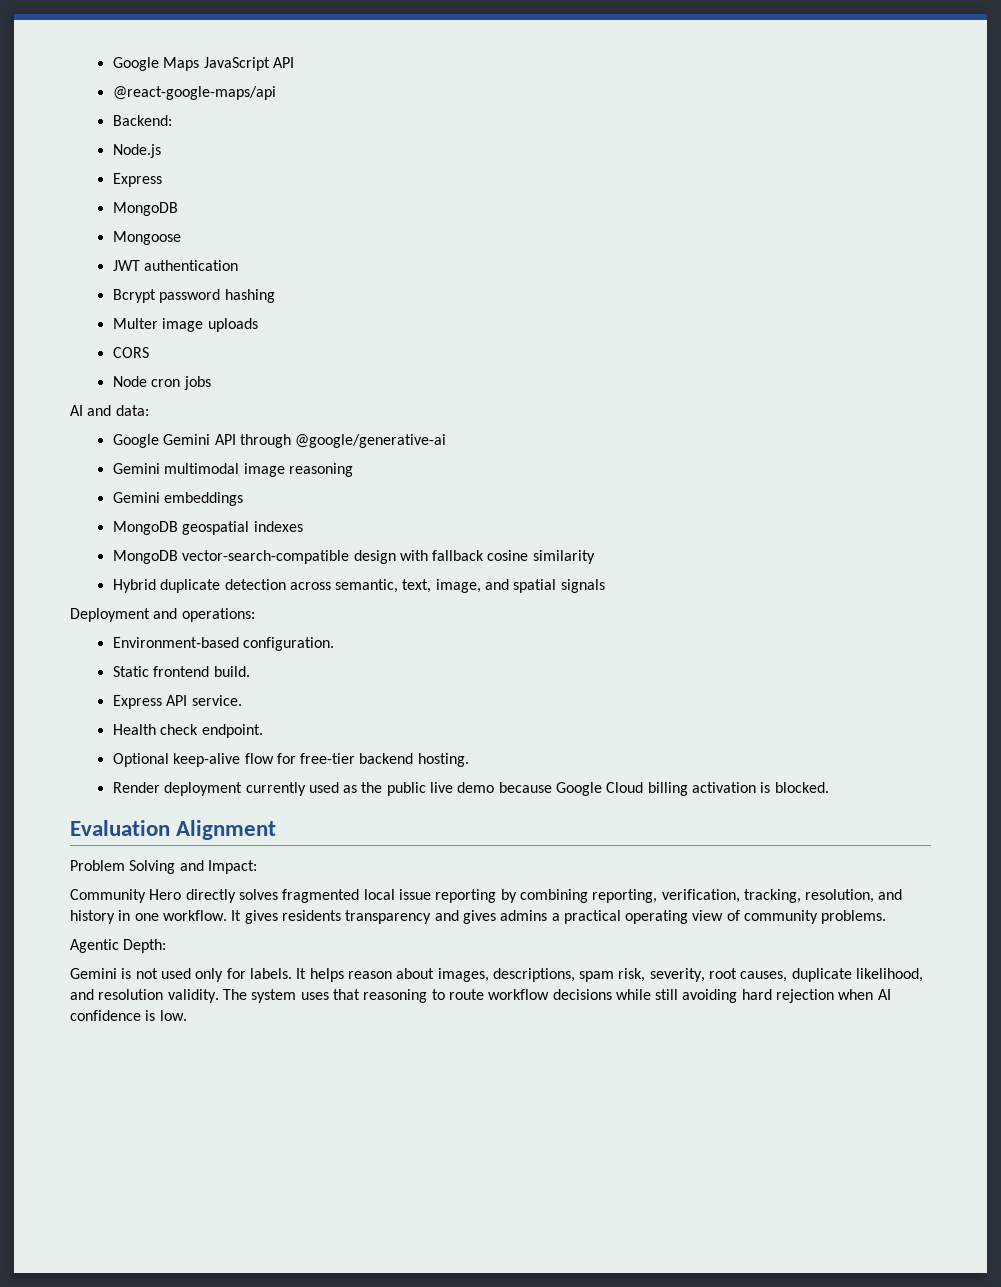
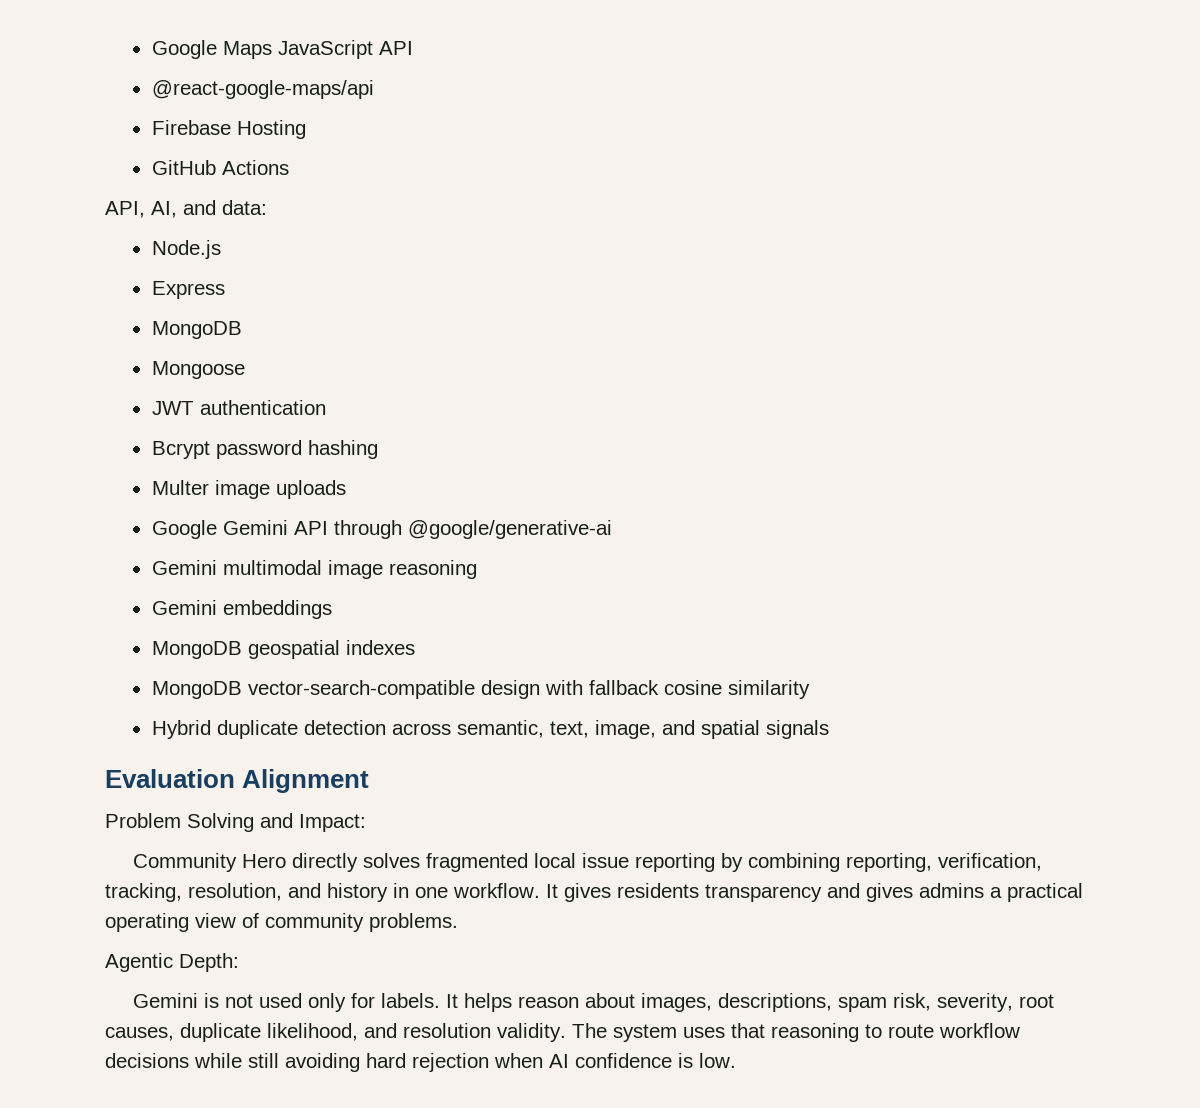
[112,115,172,126] Backend: -> [151,120,306,139] [151,160,289,175] [105,200,267,218] Firebase Hosting // GitHub Actions // API, AI, and data:
[112,347,149,358] [112,376,211,390] [70,405,149,416] // CORS // Node cron jobs // AI and data: -> (346, 489) none
[70,608,255,622] [112,637,335,651] [112,666,250,677] [112,695,242,709] [112,724,263,738] [112,753,469,767] [112,782,829,796] // Deployment and operations: // Environment-based configuration. // Static frontend build. // Express API service. // Health check endpoint. // Optional keep-alive flow for free-tier backend hosting. // Render deployment currently used as the public live demo because Google Cloud billing activation is blocked. -> (829, 729) none

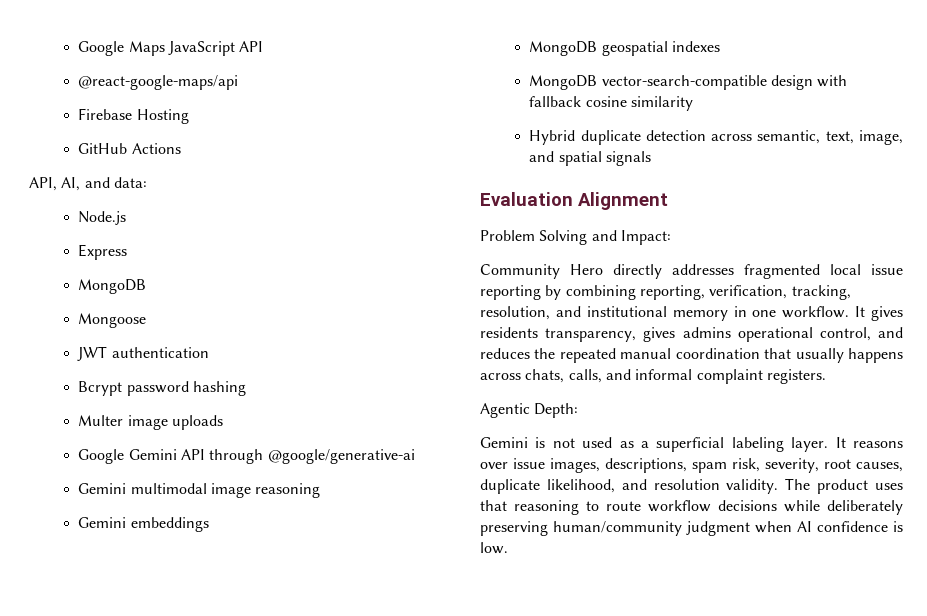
[362,853,420,868] solves -> [672,264,734,275] addresses
[327,883,388,902] history -> [586,306,728,321] institutional memory
[705,883,1083,902] [105,913,458,932] transparency and gives admins a practical operating view of community problems. -> [545,327,904,342] [480,348,903,363] [480,369,826,384] transparency, gives admins operational control, and reduces the repeated manual coordination that usually happens across chats, calls, and informal complaint registers.
[307,993,635,1012] only for labels. It helps reason about -> [619,437,903,452] [480,458,545,469] as a superficial labeling layer. It reasons over issue
[613,1024,677,1042] system -> [817,479,869,494] product
[248,1053,489,1072] still avoiding hard rejection -> [827,500,903,515] [480,521,750,536] deliberately preserving human/community judgment

